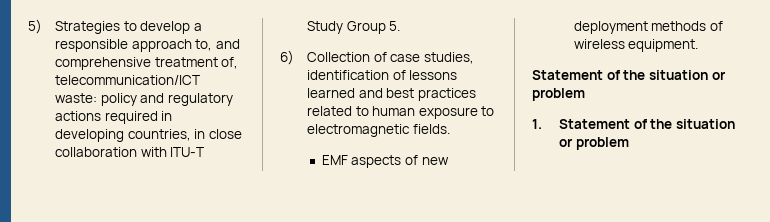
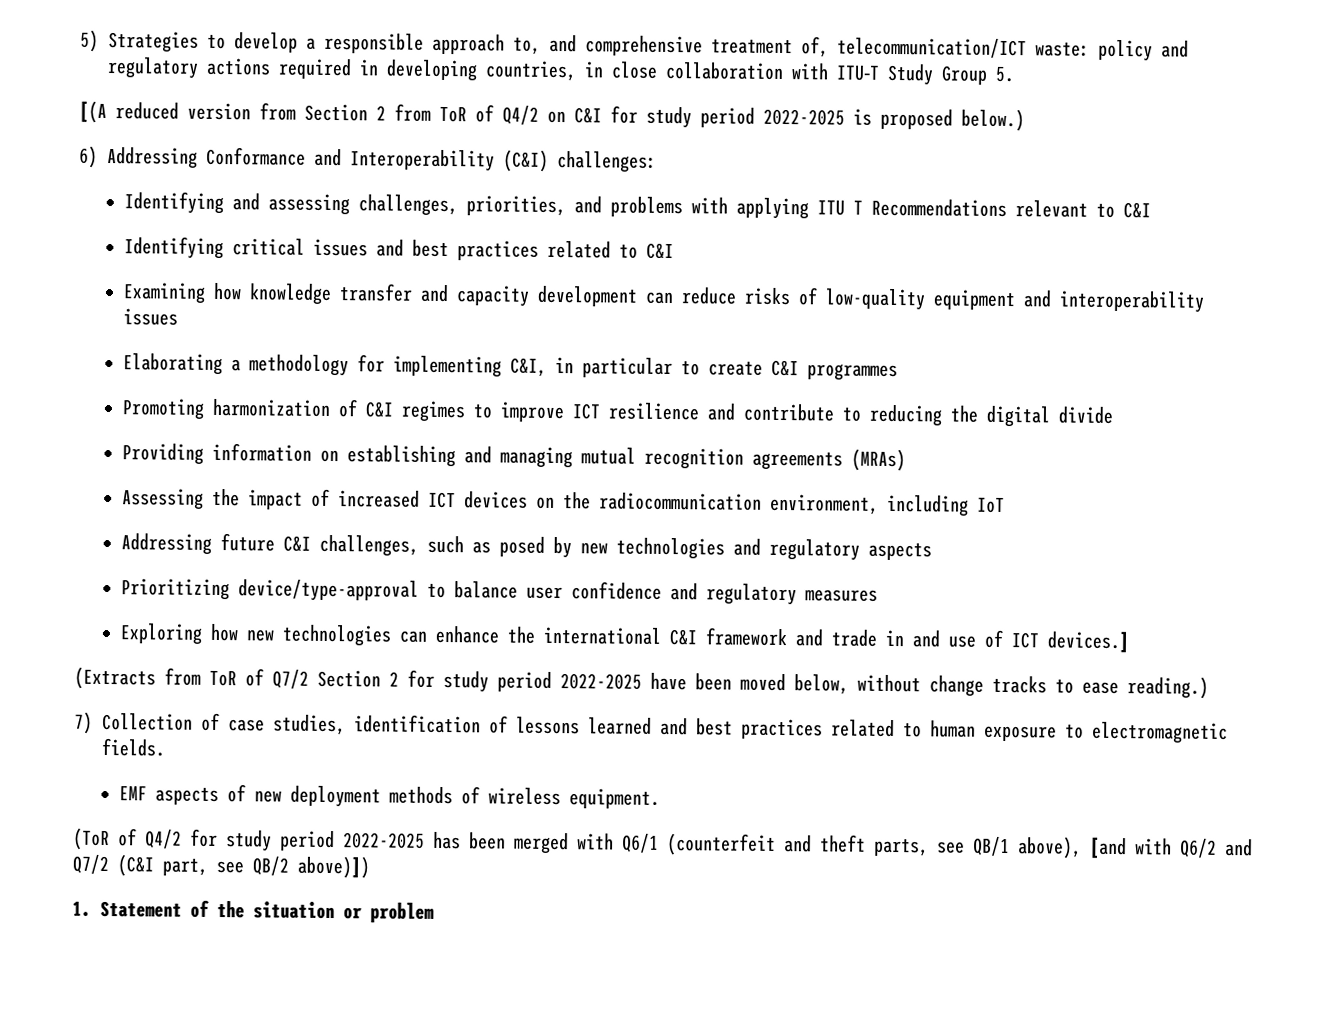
[280,50,294,65] 6) -> [79,100,1025,132] [79,145,657,173] [124,191,1152,220] [124,236,675,261] [123,282,1206,313] [123,308,179,326] [123,353,899,382] [122,398,1114,428] [122,442,907,472] [122,488,1006,517] [121,533,933,561] [121,578,879,606] [120,623,1131,654] [74,666,1209,699] [74,711,93,734] [(A reduced version from Section 2 from ToR of Q4/2 on C&I for study period 2022-2025 is proposed below.) // 6) Addressing Conformance and Interoperability (C&I) challenges: // Identifying and assessing challenges, priorities, and problems with applying ITU T Recommendations relevant to C&I // Identifying critical issues and best practices related to C&I // Examining how knowledge transfer and capacity development can reduce risks of low-quality equipment and interoperability issues // Elaborating a methodology for implementing C&I, in particular to create C&I programmes // Promoting harmonization of C&I regimes to improve ICT resilience and contribute to reducing the digital divide // Providing information on establishing and managing mutual recognition agreements (MRAs) // Assessing the impact of increased ICT devices on the radiocommunication environment, including IoT // Addressing future C&I challenges, such as posed by new technologies and regulatory aspects // Prioritizing device/type-approval to balance user confidence and regulatory measures // Exploring how new technologies can enhance the international C&I framework and trade in and use of ICT devices.] // (Extracts from ToR of Q7/2 Section 2 for study period 2022-2025 have been moved below, without change tracks to ease reading.) // 7)
[532,70,726,80] [532,88,585,101] Statement of the situation or problem -> [73,827,1253,860] [72,854,370,879] (ToR of Q4/2 for study period 2022-2025 has been merged with Q6/1 (counterfeit and theft parts, see QB/1 above), [and with Q6/2 and Q7/2 (C&I part, see QB/2 above)])

